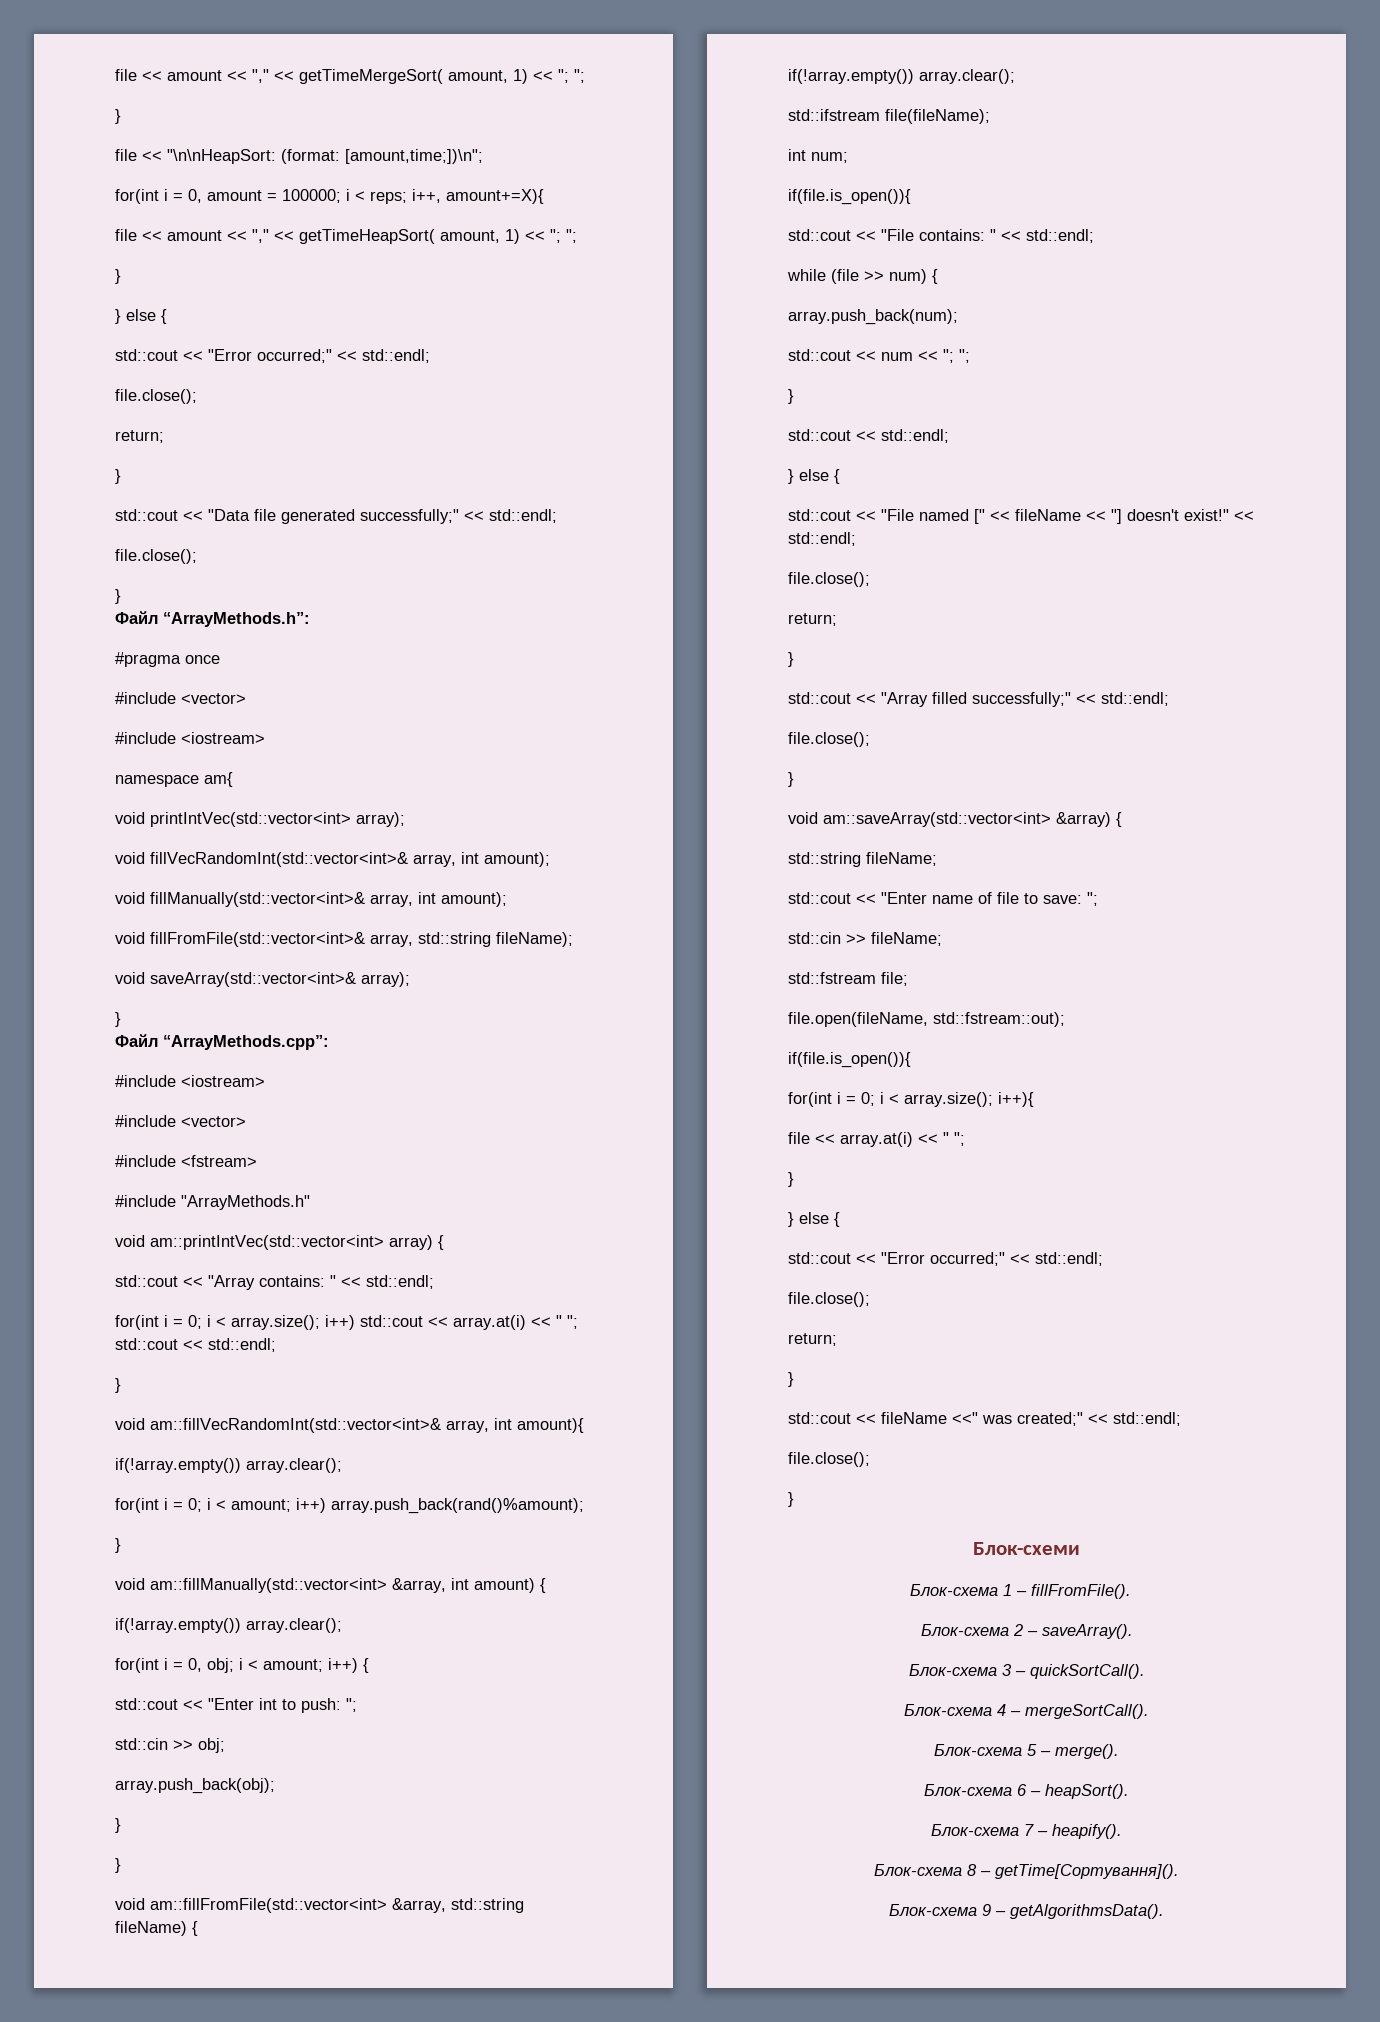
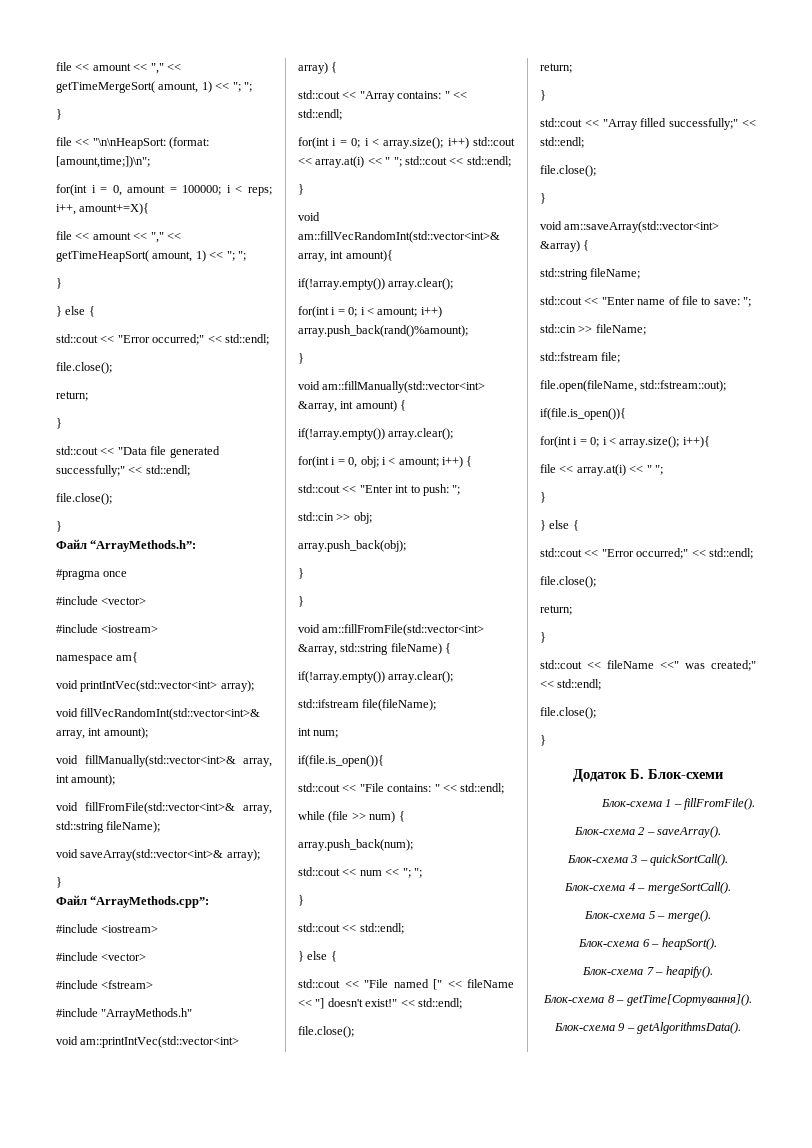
(794, 1499) none -> [573,769,644,782] Додаток Б.

